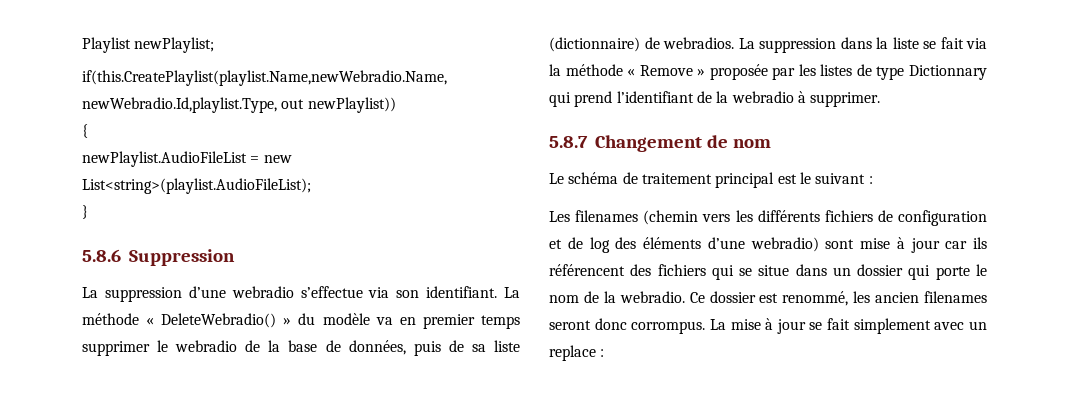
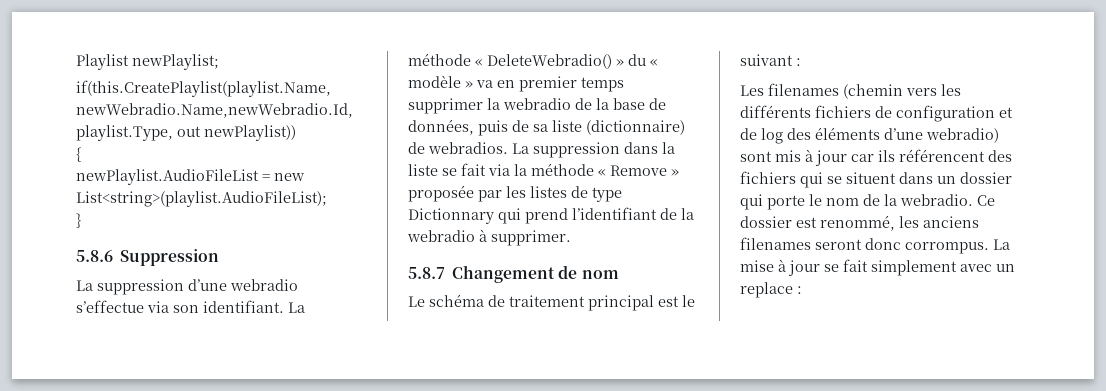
[322,313,370,325] modèle -> [650,59,658,66] [408,75,473,88] « modèle »
[157,340,169,352] le -> [487,98,500,110] la
[860,238,890,249] mise -> [775,150,801,162] mis
[758,265,790,276] situe -> [846,172,896,184] situent
[875,292,920,303] ancien -> [923,216,979,228] anciens

